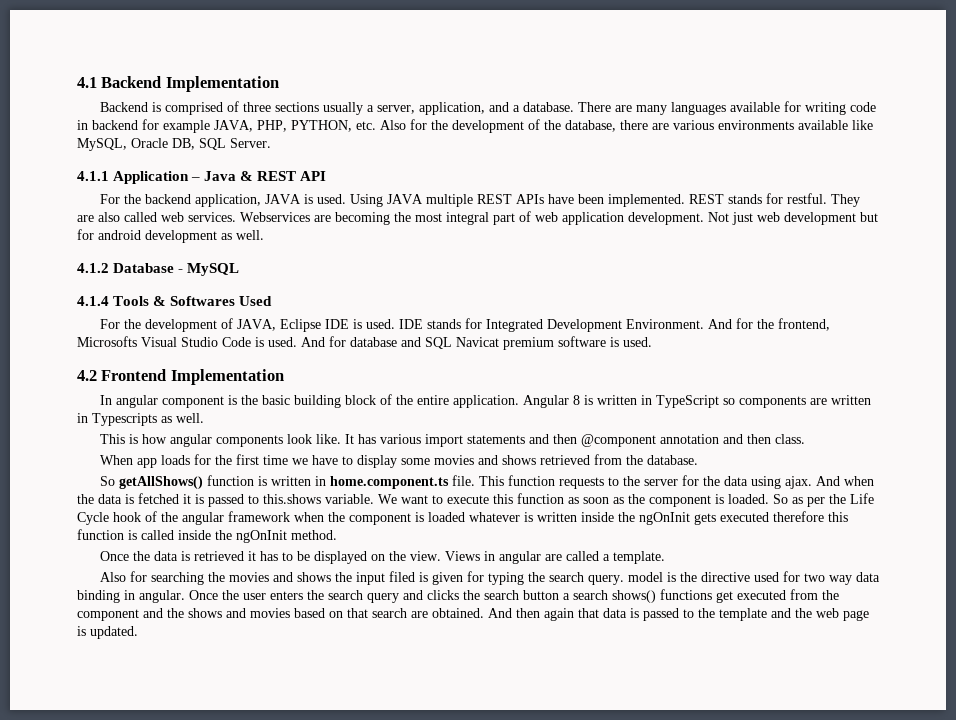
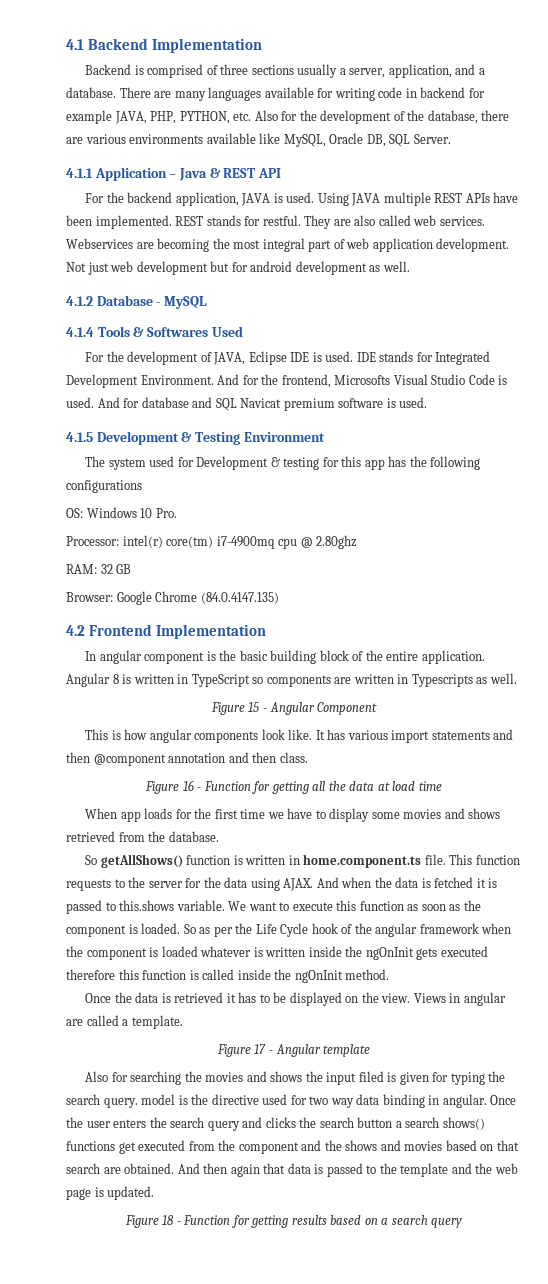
(652, 342) none -> [66,431,325,445] [85,456,481,470] [66,480,142,493] [66,507,177,518] [66,535,358,549] [66,564,132,574] [66,591,279,605] // 4.1.5 Development & Testing Environment // The system used for Development & testing for this app has the following configurations // OS: Windows 10 Pro. // Processor: intel(r) core(tm) i7-4900mq cpu @ 2.80ghz // RAM: 32 GB // Browser: Google Chrome (84.0.4147.135)
(204, 418) none -> [210,702,378,715] // Figure 15 - Angular Component
(805, 439) none -> [145,780,442,794] // Figure 16 - Function for getting all the data at load time
[784,476,812,489] ajax. -> [283,878,314,891] AJAX.
(665, 557) none -> [216,1044,371,1057] // Figure 17 - Angular template
(138, 632) none -> [124,1215,463,1228] // Figure 18 - Function for getting results based on a search query

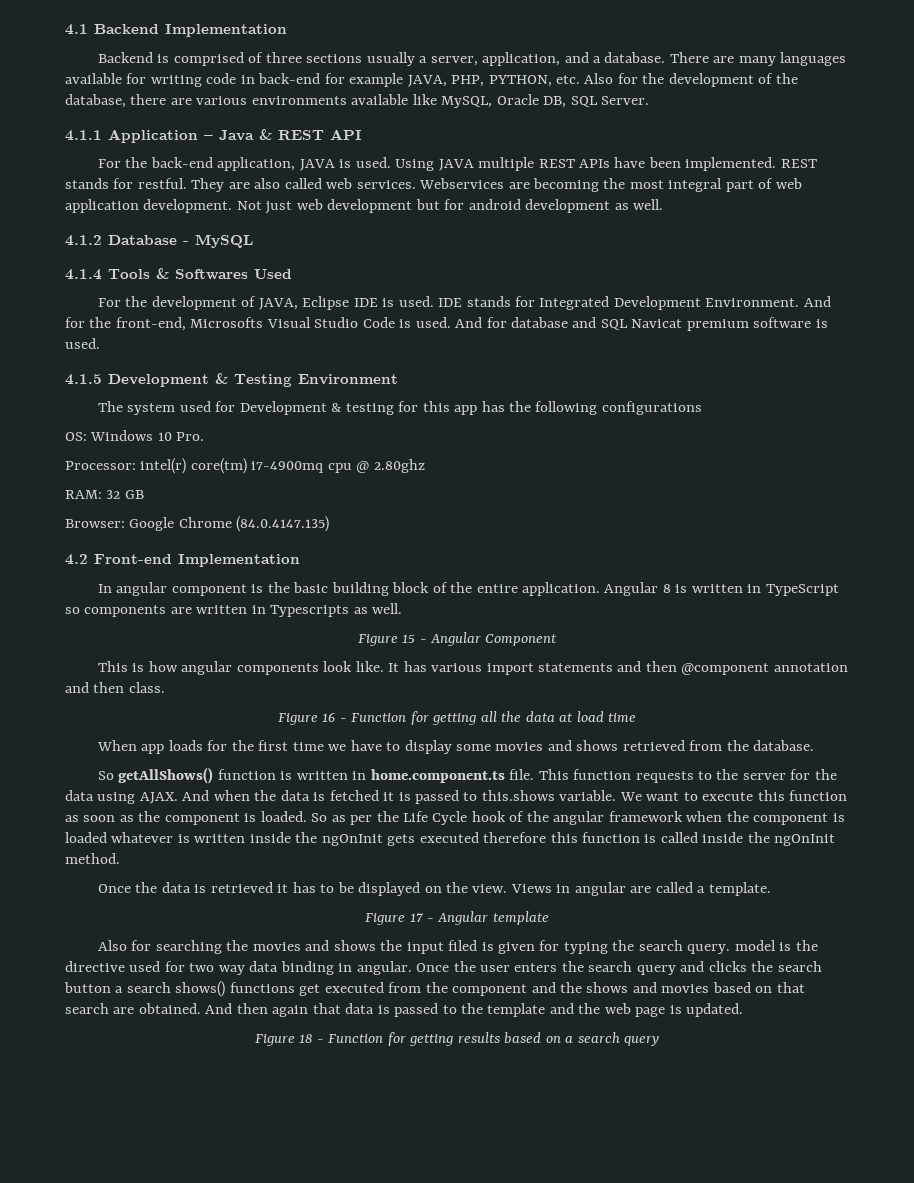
[420,87,466,98] backend -> [258,73,321,84] back-end
[127,192,173,203] backend -> [150,157,213,168] back-end
[281,374,331,388] frontend, -> [115,317,186,331] front-end,
[88,624,152,636] Frontend -> [94,554,172,564] Front-end

